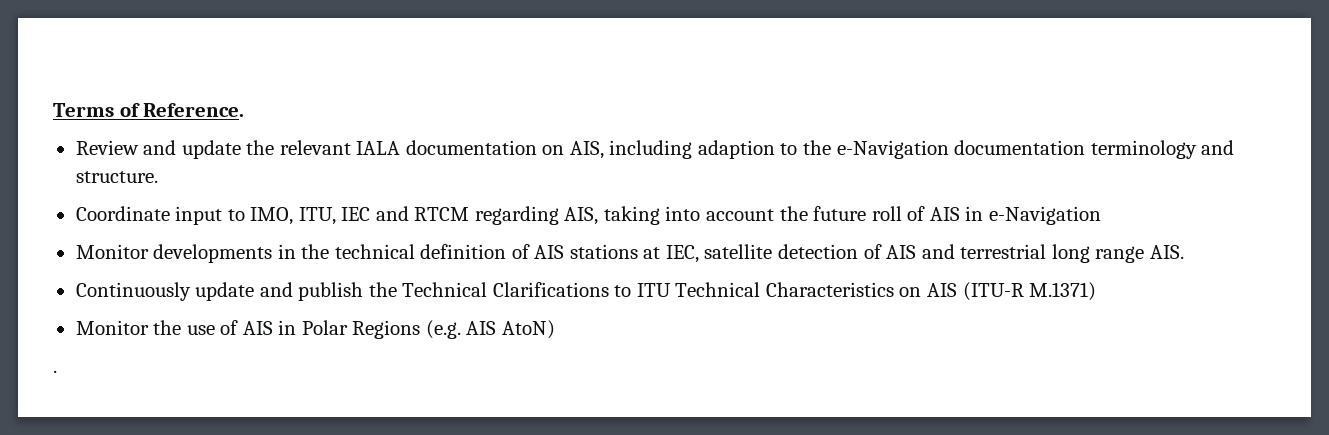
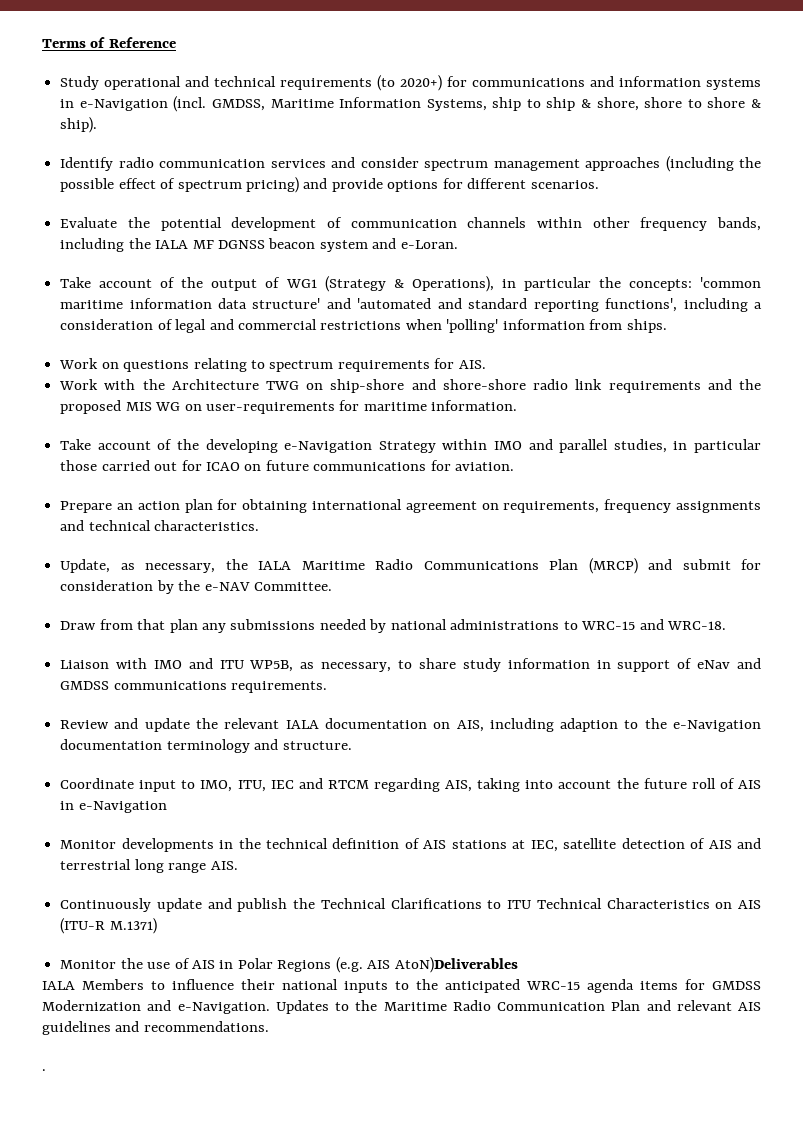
[143,103,245,117] Reference. -> [108,37,176,48] [60,75,762,91] [60,96,762,112] [60,117,98,133] [60,156,762,172] [60,177,599,193] [60,217,762,231] [60,238,458,252] [60,276,762,292] [60,298,763,312] [60,319,667,333] [59,358,486,372] [59,379,761,393] [60,400,518,414] [60,439,761,453] [60,460,515,471] [60,499,761,513] [60,520,260,531] [60,558,761,574] [60,580,332,594] [60,619,727,633] [60,658,762,672] [60,681,328,693] Reference // Study operational and technical requirements (to 2020+) for communications and information systems in e-Navigation (incl. GMDSS, Maritime Information Systems, ship to ship & shore, shore to shore & ship). // Identify radio communication services and consider spectrum management approaches (including the possible effect of spectrum pricing) and provide options for different scenarios. // Evaluate the potential development of communication channels within other frequency bands, including the IALA MF DGNSS beacon system and e-Loran. // Take account of the output of WG1 (Strategy & Operations), in particular the concepts: 'common maritime information data structure' and 'automated and standard reporting functions', including a consideration of legal and commercial restrictions when 'polling' information from ships. // Work on questions relating to spectrum requirements for AIS. // Work with the Architecture TWG on ship-shore and shore-shore radio link requirements and the proposed MIS WG on user-requirements for maritime information. // Take account of the developing e-Navigation Strategy within IMO and parallel studies, in particular those carried out for ICAO on future communications for aviation. // Prepare an action plan for obtaining international agreement on requirements, frequency assignments and technical characteristics. // Update, as necessary, the IALA Maritime Radio Communications Plan (MRCP) and submit for consideration by the e-NAV Committee. // Draw from that plan any submissions needed by national administrations to WRC-15 and WRC-18. // Liaison with IMO and ITU WP5B, as necessary, to share study information in support of eNav and GMDSS communications requirements.
[501,320,555,339] AtoN) -> [394,957,518,973] [42,979,761,993] [42,1000,761,1014] [42,1021,269,1035] AtoN)Deliverables // IALA Members to influence their national inputs to the anticipated WRC-15 agenda items for GMDSS Modernization and e-Navigation. Updates to the Maritime Radio Communication Plan and relevant AIS guidelines and recommendations.

